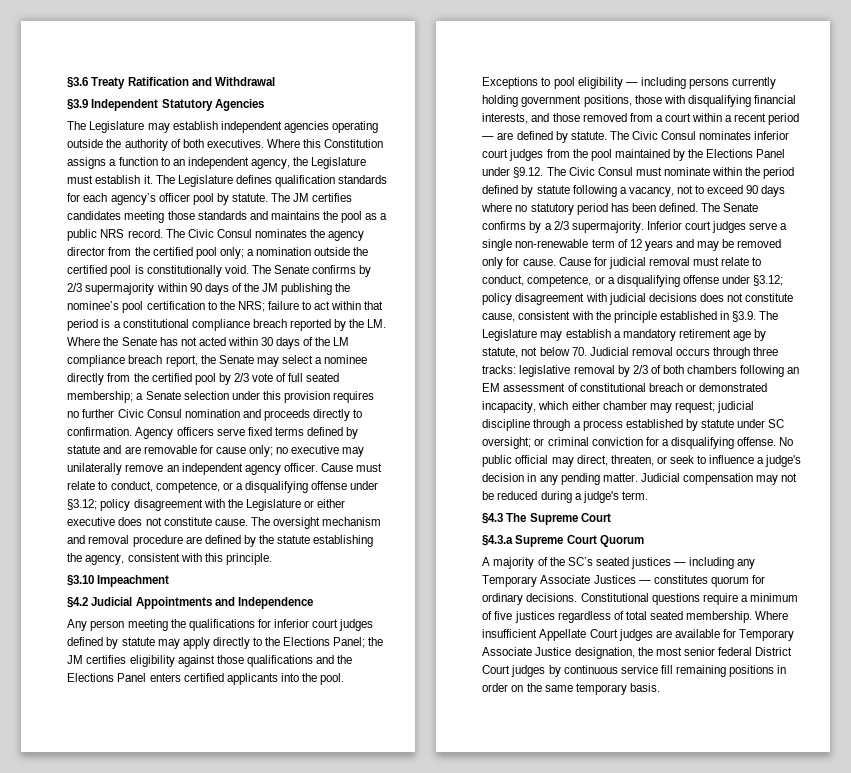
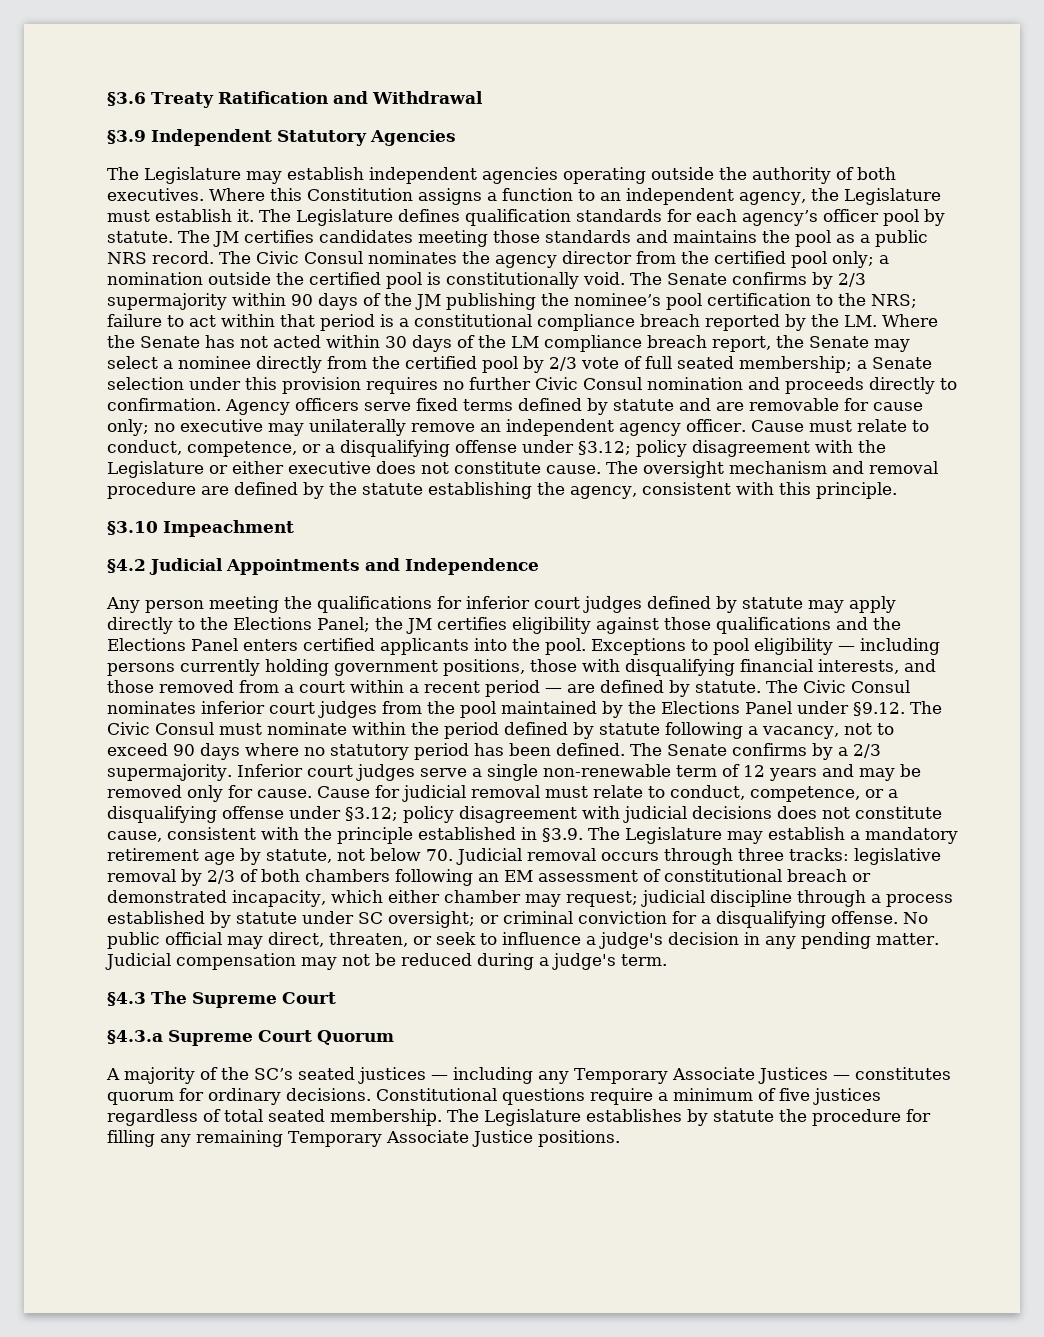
[755,611,789,620] [482,629,795,641] [482,647,793,659] [482,665,787,677] [482,683,660,695] Where insufficient Appellate Court judges are available for Temporary Associate Justice designation, the most senior federal District Court judges by continuous service fill remaining positions in order on the same temporary basis. -> [446,1109,931,1126] [106,1130,620,1147] The Legislature establishes by statute the procedure for filling any remaining Temporary Associate Justice positions.

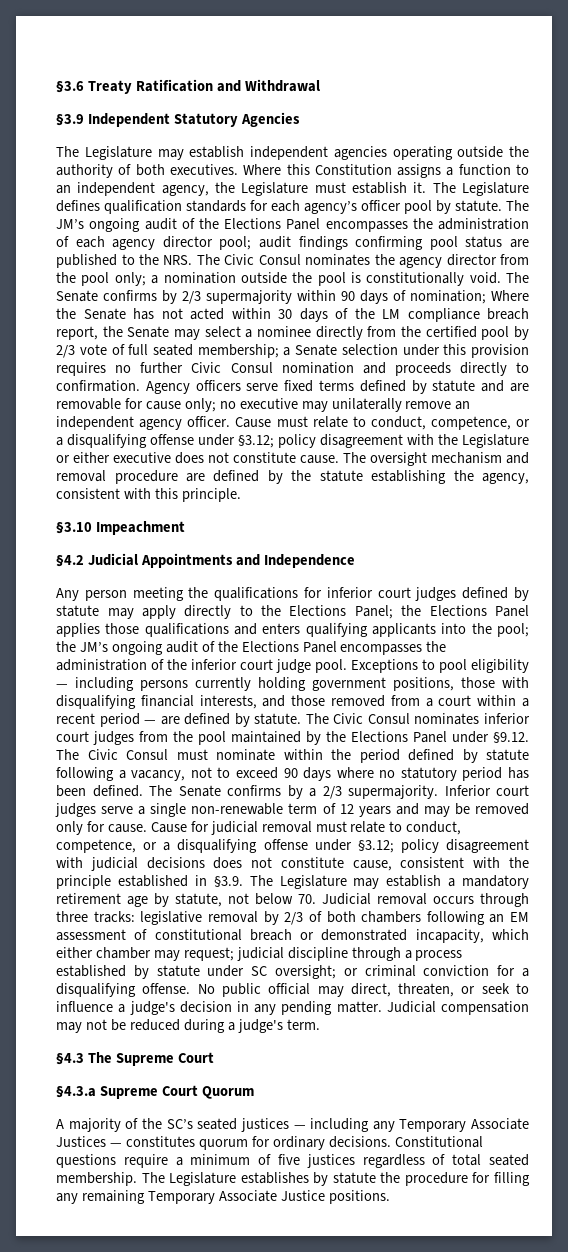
[212,230,928,247] [106,251,214,264] JM certifies candidates meeting those standards and maintains the pool as a public NRS record. -> [56,218,529,232] [56,236,530,250] [56,254,193,268] JM’s ongoing audit of the Elections Panel encompasses the administration of each agency director pool; audit findings confirming pool status are published to the NRS.
[713,251,786,264] certified -> (77, 277) none
[308,272,381,285] certified -> (313, 277) none
[383,293,917,310] [106,314,877,331] the JM publishing the nominee’s pool certification to the NRS; failure to act within that period is a constitutional compliance breach reported by the LM. -> [410,290,487,304] nomination;
[405,617,901,634] [106,638,540,655] JM certifies eligibility against those qualifications and the Elections Panel enters certified applicants into the -> [429,605,530,617] [56,623,529,637] [56,641,447,655] [56,659,312,673] Elections Panel applies those qualifications and enters qualifying applicants into the pool; the JM’s ongoing audit of the Elections Panel encompasses the administration of the inferior court judge

